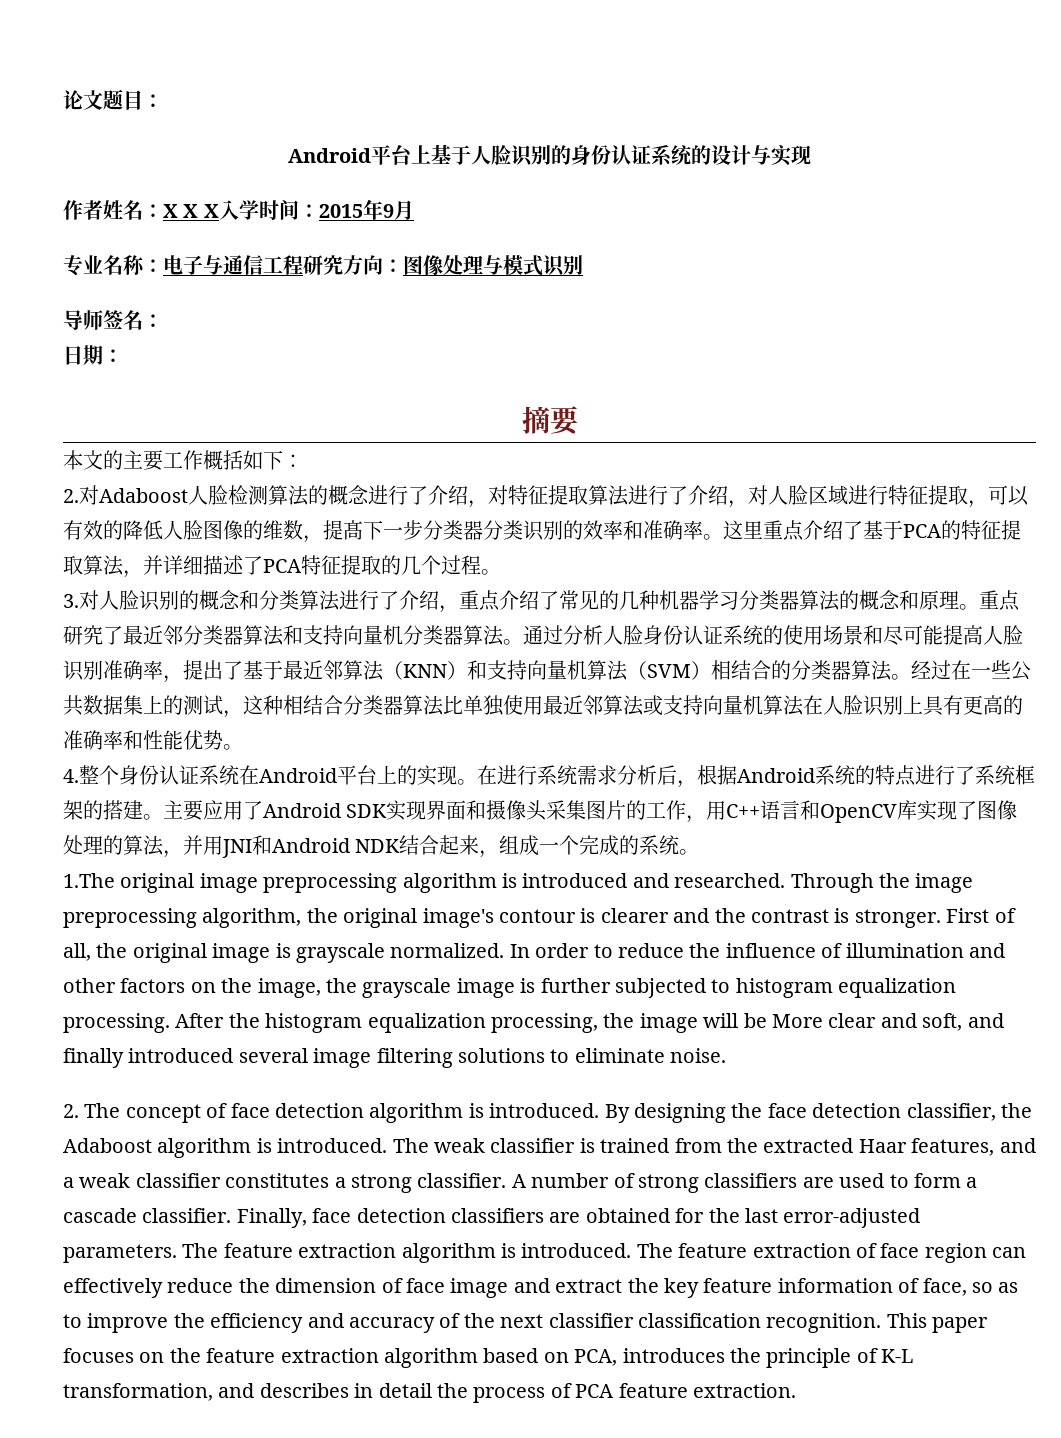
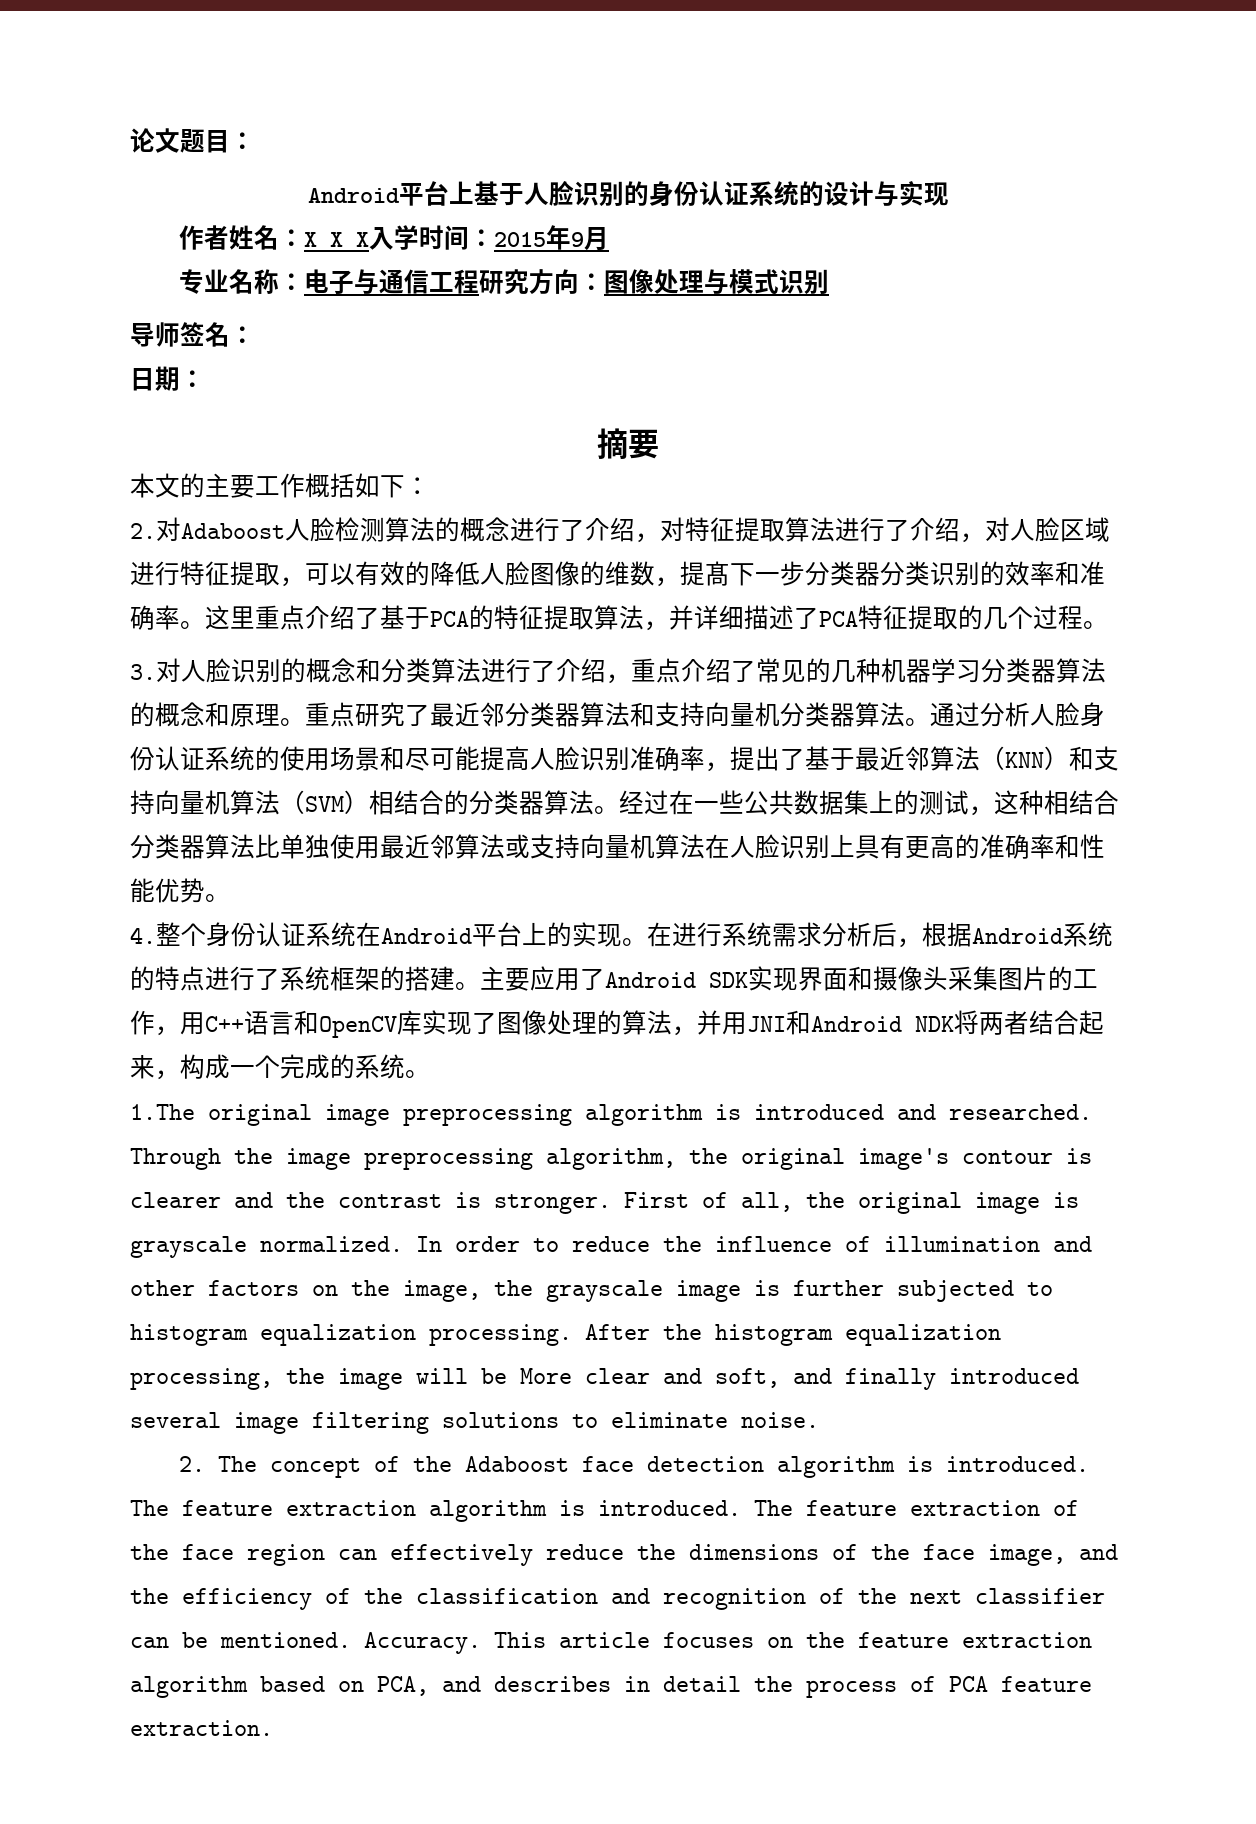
(401, 846) none -> [954,1010,1029,1035] 将两者
[499,835,520,854] 组 -> [180,1054,205,1079] 构
(228, 1110) none -> [413,1456,570,1472] the Adaboost
[604,1103,1032,1123] [63,1138,1036,1158] [63,1173,978,1193] [63,1208,921,1228] [63,1244,177,1263] By designing the face detection classifier, the Adaboost algorithm is introduced. The weak classifier is trained from the extracted Haar features, and a weak classifier constitutes a strong classifier. A number of strong classifiers are used to form a cascade classifier. Finally, face detection classifiers are obtained for the last error-adjusted parameters. -> (1090, 1464) none
(877, 1250) none -> [130,1544,169,1560] the
[275,1278,1019,1298] [63,1313,989,1333] dimension of face image and extract the key feature information of face, so as to improve the efficiency and accuracy of the next classifier classification recognition. This paper -> [689,1544,1118,1566] [130,1588,1105,1610] [130,1632,650,1654] dimensions of the face image, and the efficiency of the classification and recognition of the next classifier can be mentioned. Accuracy. This article
[622,1348,914,1368] [63,1383,213,1401] introduces the principle of K-L transformation, -> (429, 1686) none

